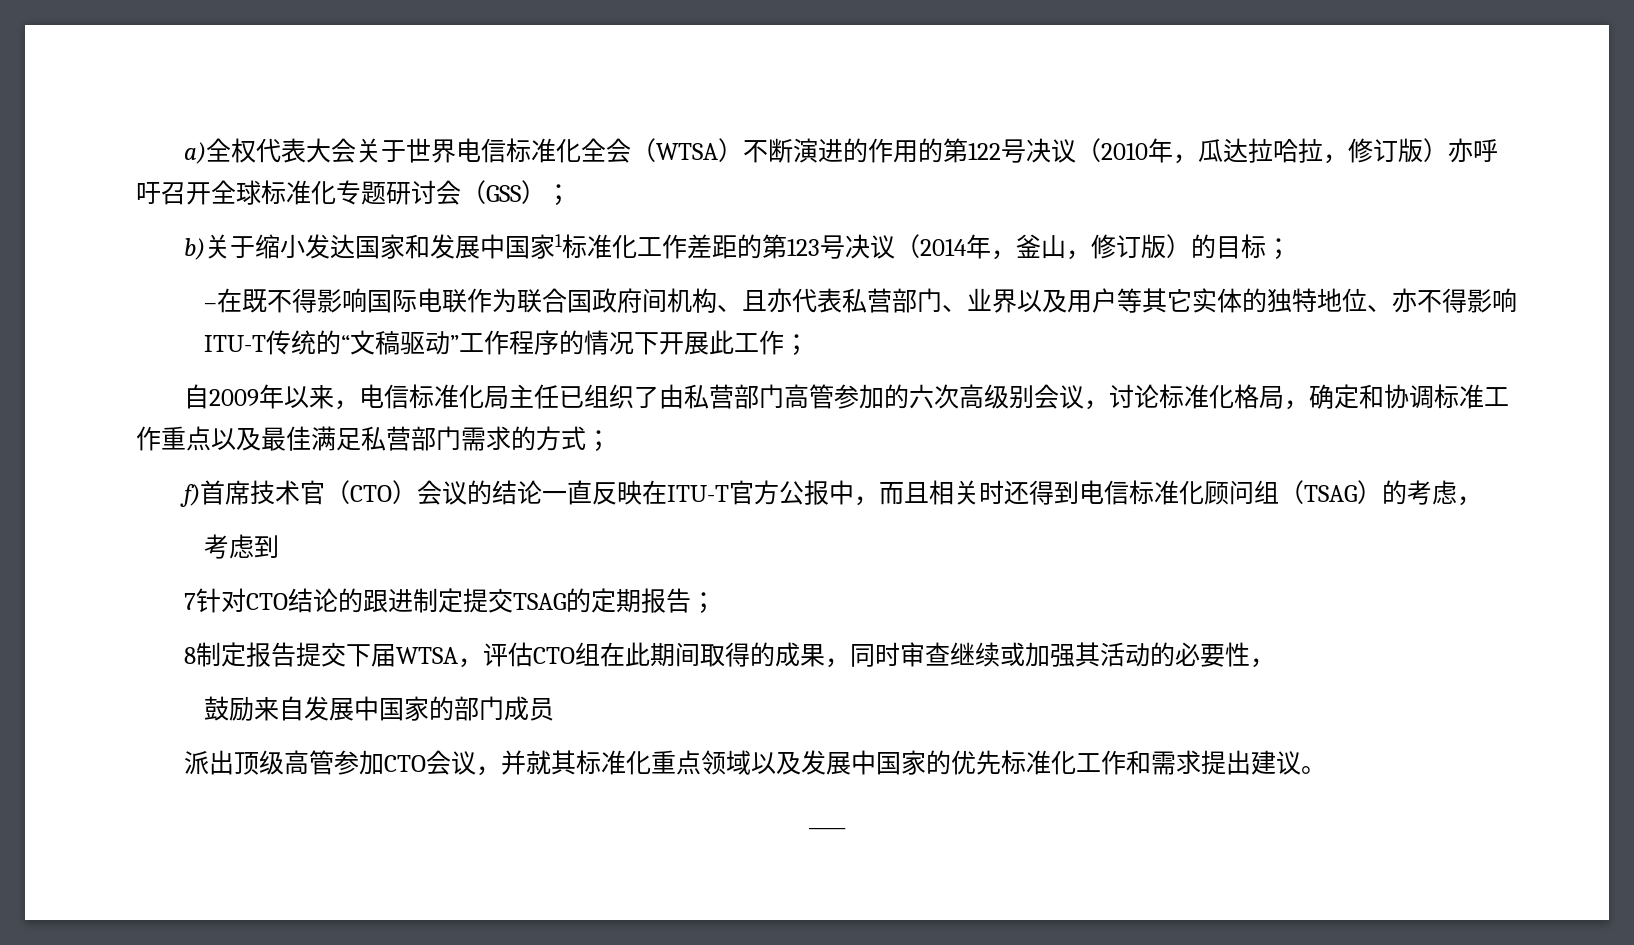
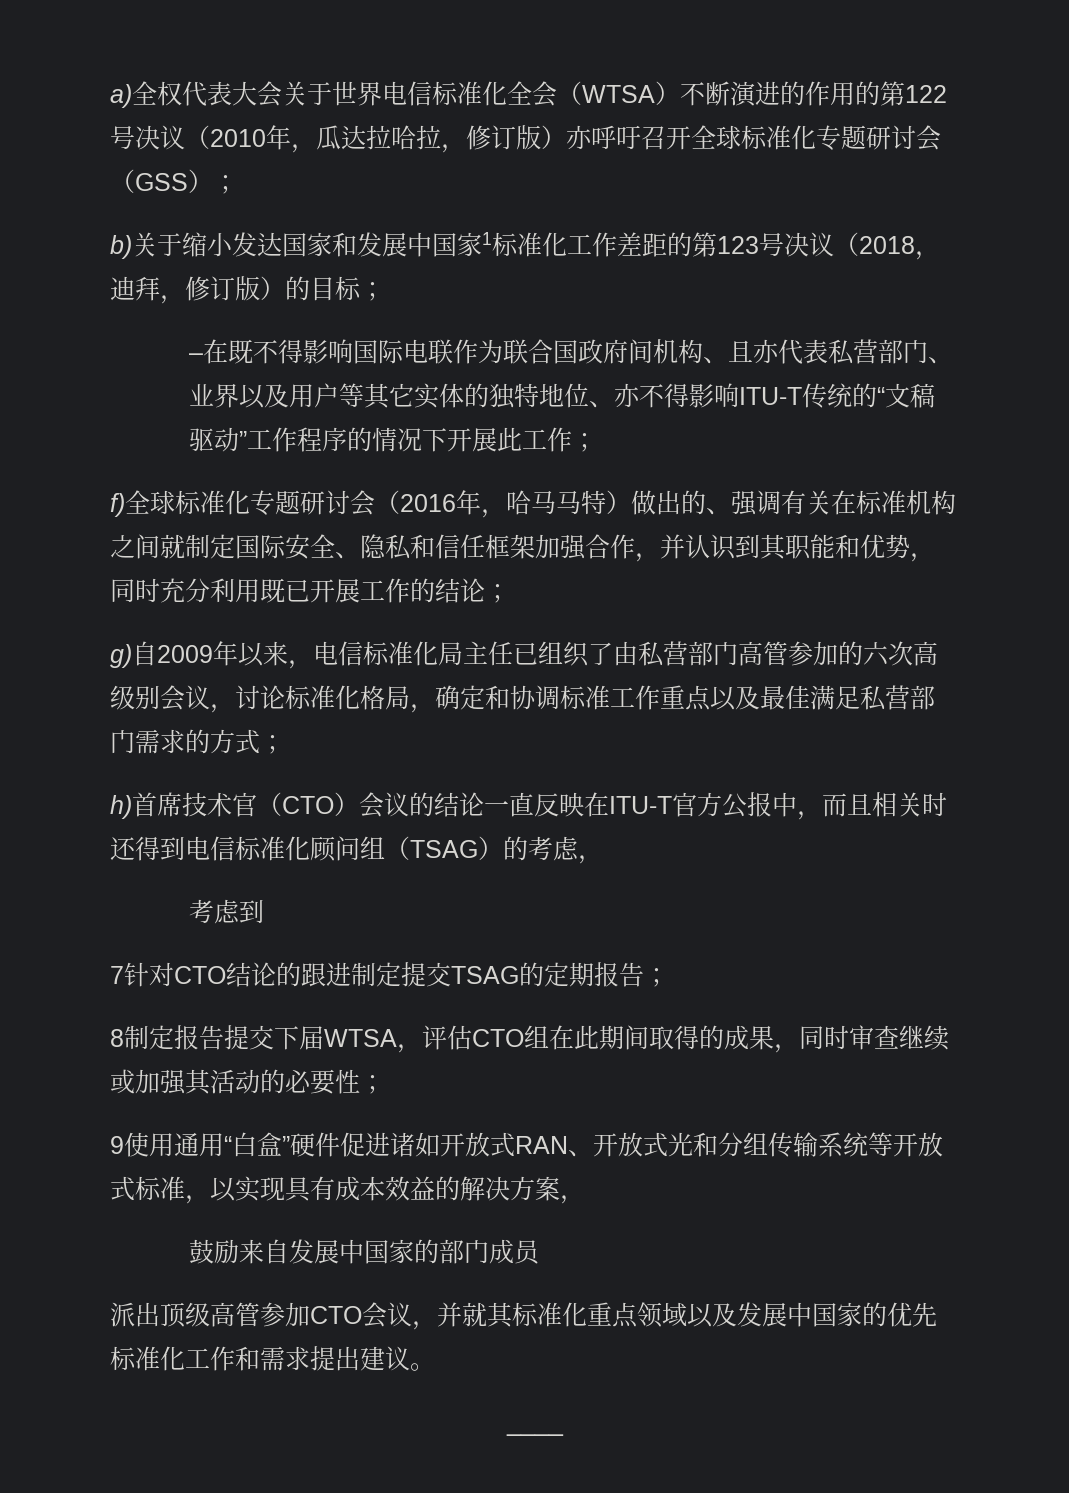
[919,234,1066,260] 2014年，釜山 -> [859,236,940,260] [110,276,160,301] 2018，迪拜
(810, 345) none -> [110,490,956,518] [110,534,935,562] [110,578,510,603] [110,644,132,668] f)全球标准化专题研讨会（2016年，哈马马特）做出的、强调有关在标准机构之间就制定国际安全、隐私和信任框架加强合作，并认识到其职能和优势，同时充分利用既已开展工作的结论； // g)
[179,484,200,507] f) -> [110,795,132,819] h)
(1250, 654) none -> [360,1075,385,1094] [110,1132,943,1157] [110,1176,560,1204] ； // 9使用通用“白盒”硬件促进诸如开放式RAN、开放式光和分组传输系统等开放式标准，以实现具有成本效益的解决方案

